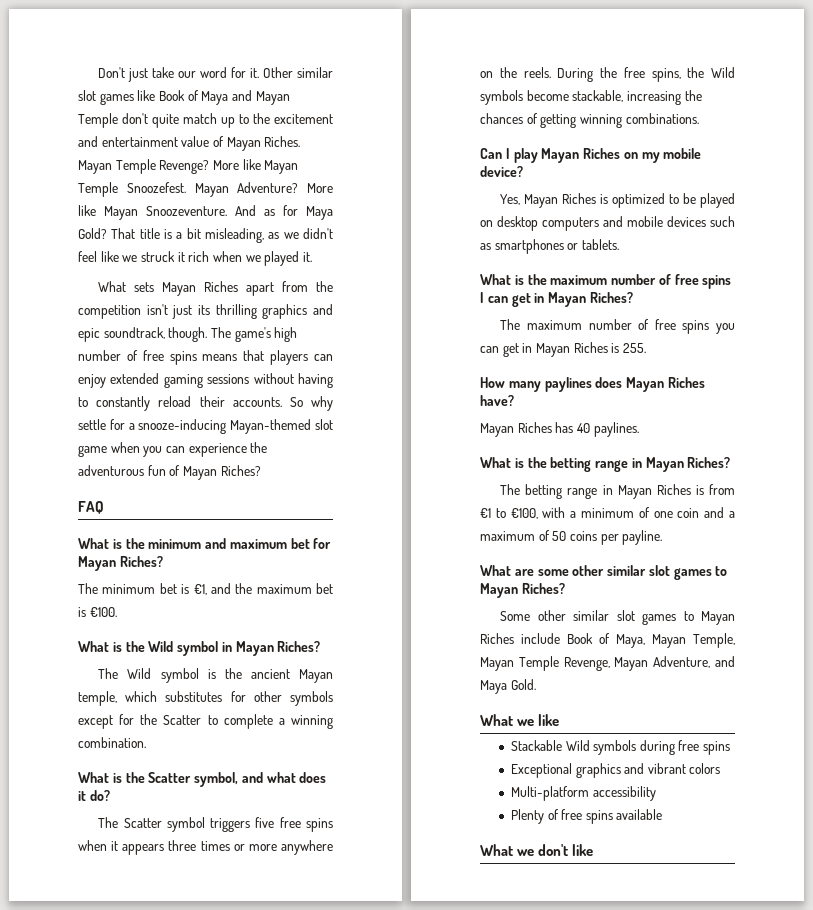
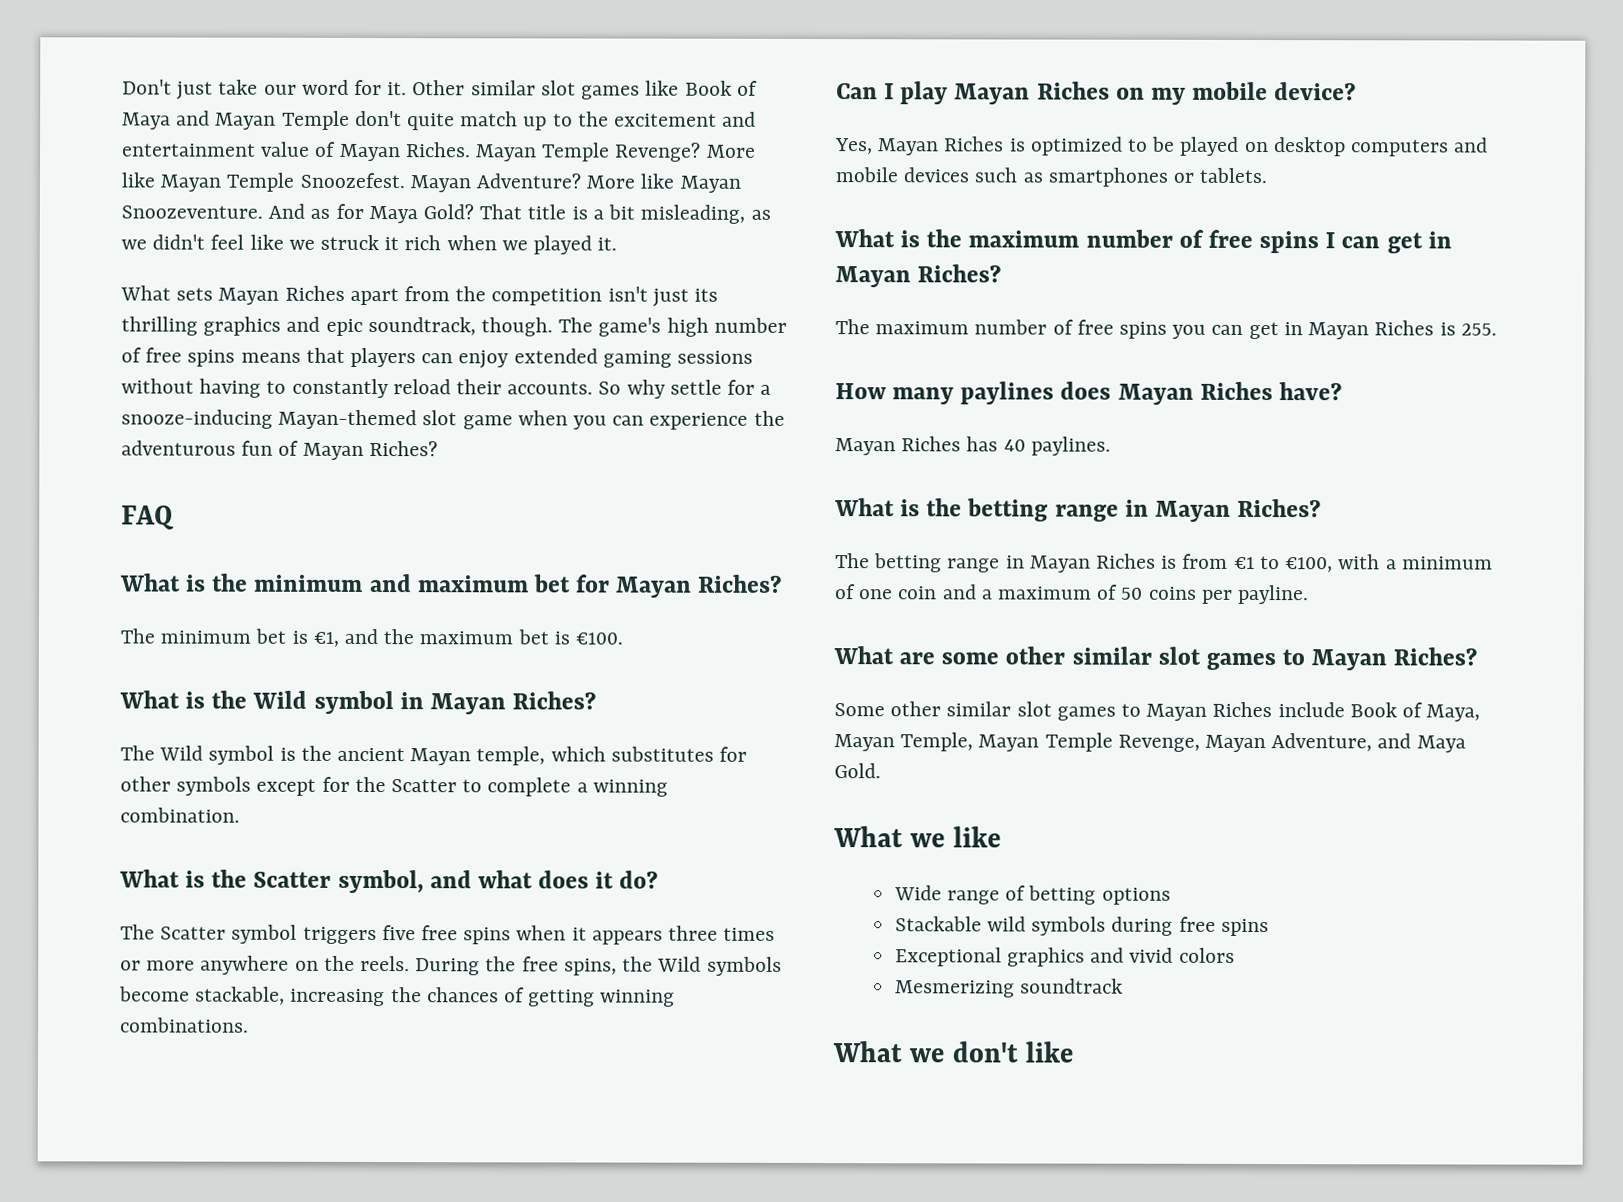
(560, 720) none -> [893,885,1171,905] // Wide range of betting options
[565,740,590,751] Wild -> [986,916,1026,932] wild
[647,763,686,774] vibrant -> [1129,947,1174,963] vivid
[510,786,656,801] [510,809,663,824] Multi-platform accessibility // Plenty of free spins available -> [894,978,1123,998] Mesmerizing soundtrack

